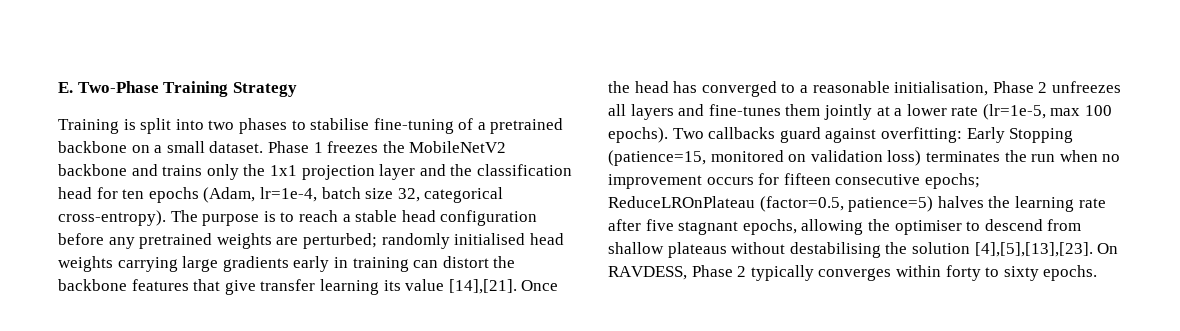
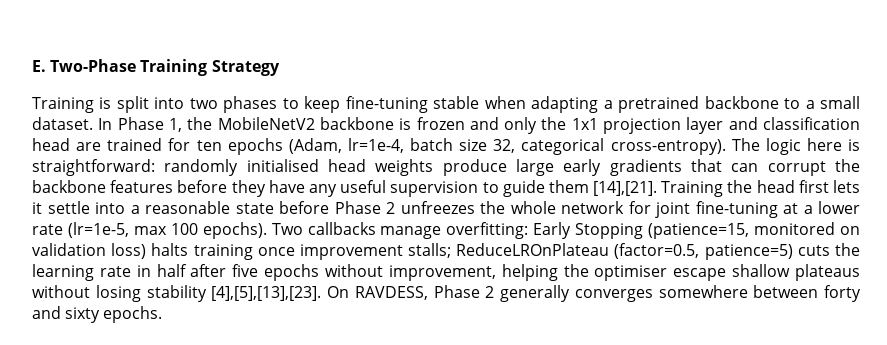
[310,118,474,134] stabilise fine-tuning of -> [304,96,599,113] keep fine-tuning stable when adapting
[131,145,150,153] on -> [784,98,801,109] to
[267,141,507,153] [58,164,203,176] Phase 1 freezes the MobileNetV2 backbone and trains -> [98,117,499,132] In Phase 1, the MobileNetV2 backbone is frozen and
[450,164,473,176] the -> (758, 123) none
(92, 193) none -> [76,138,163,151] are trained
[202,210,538,226] [58,233,564,249] [58,256,516,272] [58,279,559,295] [608,81,1121,97] [608,104,872,120] purpose is to reach a stable head configuration before any pretrained weights are perturbed; randomly initialised head weights carrying large gradients early in training can distort the backbone features that give transfer learning its value [14],[21]. Once the head has converged to a reasonable initialisation, Phase 2 unfreezes all layers and fine-tunes them jointly -> [765,138,860,155] [32,159,861,176] [32,180,860,197] [32,201,778,218] logic here is straightforward: randomly initialised head weights produce large early gradients that can corrupt the backbone features before they have any useful supervision to guide them [14],[21]. Training the head first lets it settle into a reasonable state before Phase 2 unfreezes the whole network for joint fine-tuning
[779,127,877,143] guard against -> [380,226,442,239] manage
[925,150,1121,162] [608,173,980,189] terminates the run when no improvement occurs for fifteen consecutive epochs; -> [151,243,452,260] halts training once improvement stalls;
[937,196,984,208] halves -> [797,245,830,256] cuts
[608,219,1082,235] [608,242,970,258] after five stagnant epochs, allowing the optimiser to descend from shallow plateaus without destabilising the solution -> [136,264,861,281] [32,285,207,302] in half after five epochs without improvement, helping the optimiser escape shallow plateaus without losing stability
[750,265,1000,281] typically converges within forty to -> [500,285,861,302] [32,306,61,319] generally converges somewhere between forty and

